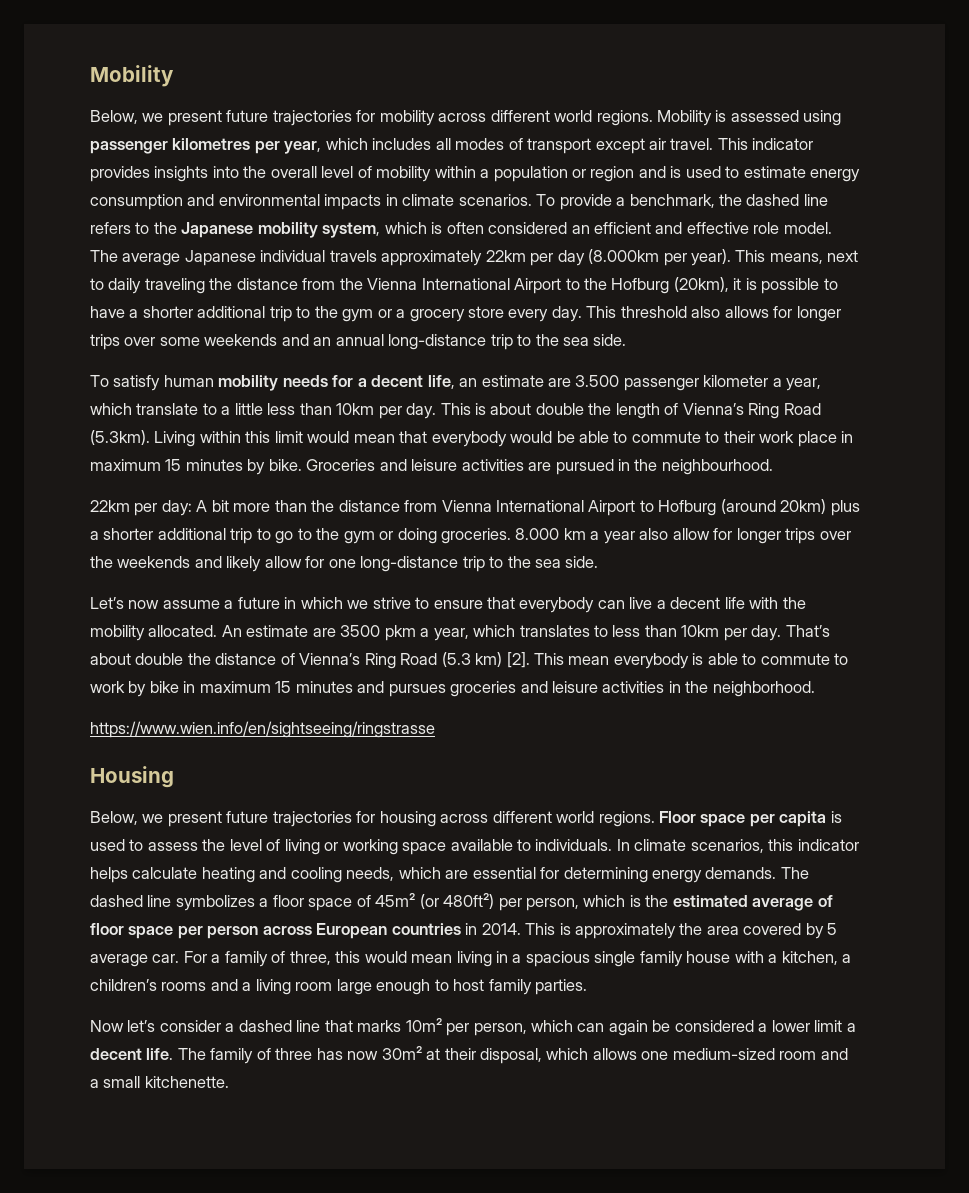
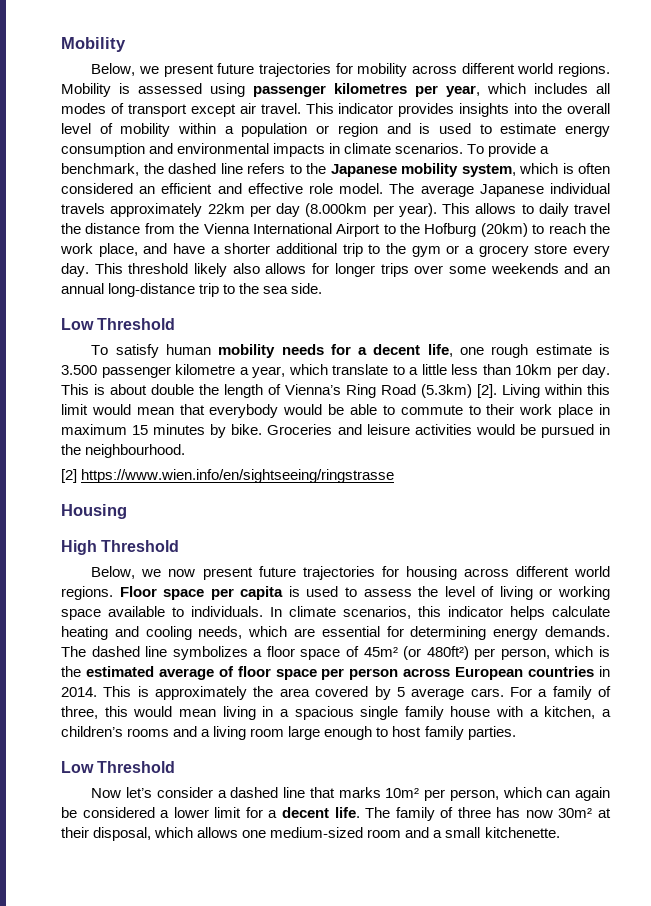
[769,250,859,264] means, next -> [475,203,517,214] allows
[144,278,205,294] traveling -> [574,203,610,214] travel
[673,277,838,294] (20km), it is possible to -> [480,223,610,237] [60,243,168,257] (20km) to reach the work place, and
(687, 312) none -> [194,263,228,277] likely
(627, 340) none -> [61,318,176,330] // Low Threshold
[459,375,572,387] an estimate are -> [460,344,610,358] one rough estimate is
[703,375,769,387] kilometer -> [175,364,235,375] kilometre
[90,430,150,445] (5.3km). -> [421,384,497,398] (5.3km) [2].
[528,462,552,471] are -> [475,424,536,435] would be
[90,499,860,516] [90,528,851,544] [90,556,599,572] [90,597,806,613] [90,625,830,641] [90,652,849,669] [90,681,815,697] 22km per day: A bit more than the distance from Vienna International Airport to Hofburg (around 20km) plus a shorter additional trip to go to the gym or doing groceries. 8.000 km a year also allow for longer trips over the weekends and likely allow for one long-distance trip to the sea side. // Let’s now assume a future in which we strive to ensure that everybody can live a decent life with the mobility allocated. An estimate are 3500 pkm a year, which translates to less than 10km per day. That’s about double the distance of Vienna’s Ring Road (5.3 km) [2]. This mean everybody is able to commute to work by bike in maximum 15 minutes and pursues groceries and leisure activities in the neighborhood. // -> [61,469,77,483] [2]
[90,811,164,825] // Below, we -> [61,540,180,555] [91,566,196,579] // High Threshold // Below, we now
[152,954,180,963] car. -> [470,688,504,697] cars.
(588, 987) none -> [61,761,176,773] // Low Threshold
(843, 1026) none -> [245,807,263,818] for

